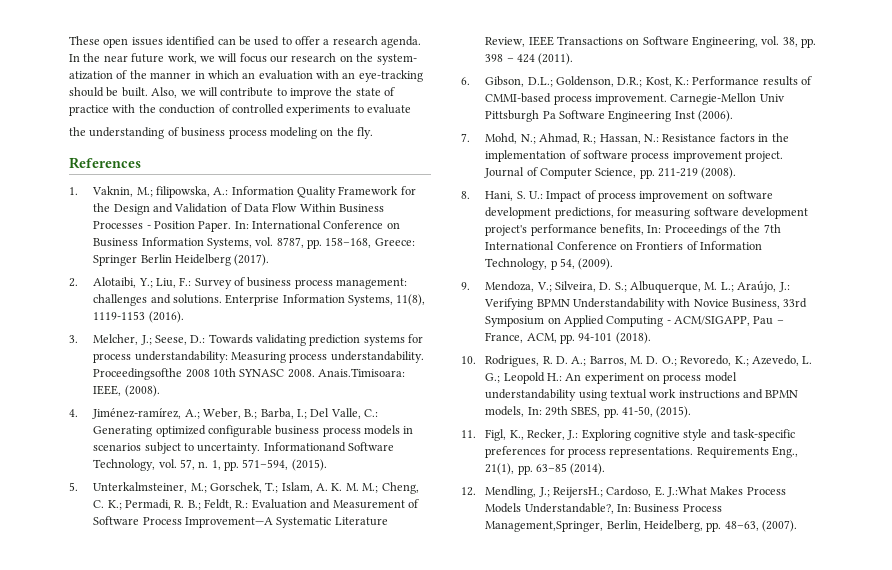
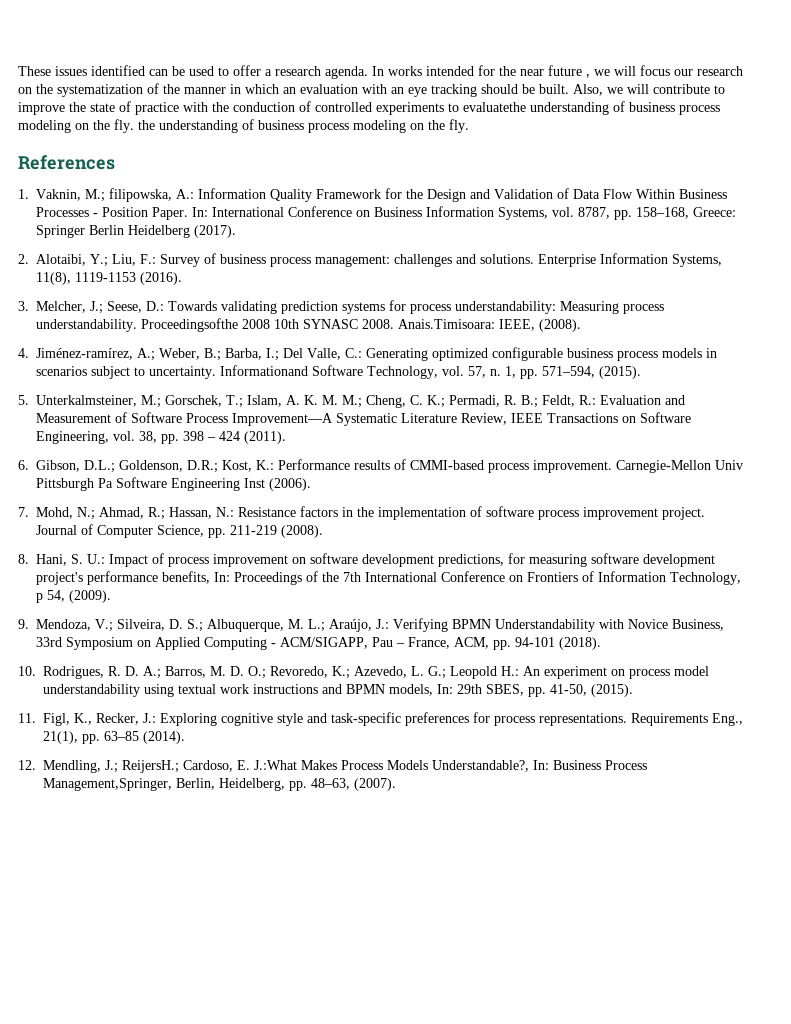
[103,38,129,48] open -> (51, 71) none
(80, 58) none -> [388,65,495,76] works intended for
[167,53,197,64] work, -> [586,74,590,78] ,
[376,54,417,65] [69,71,113,80] system- atization -> [57,84,143,97] systematization
[358,70,423,82] eye-tracking -> [408,84,477,97] eye tracking
[367,104,411,114] evaluate // -> [463,101,720,115] [18,119,134,133] evaluatethe understanding of business process modeling on the fly.

